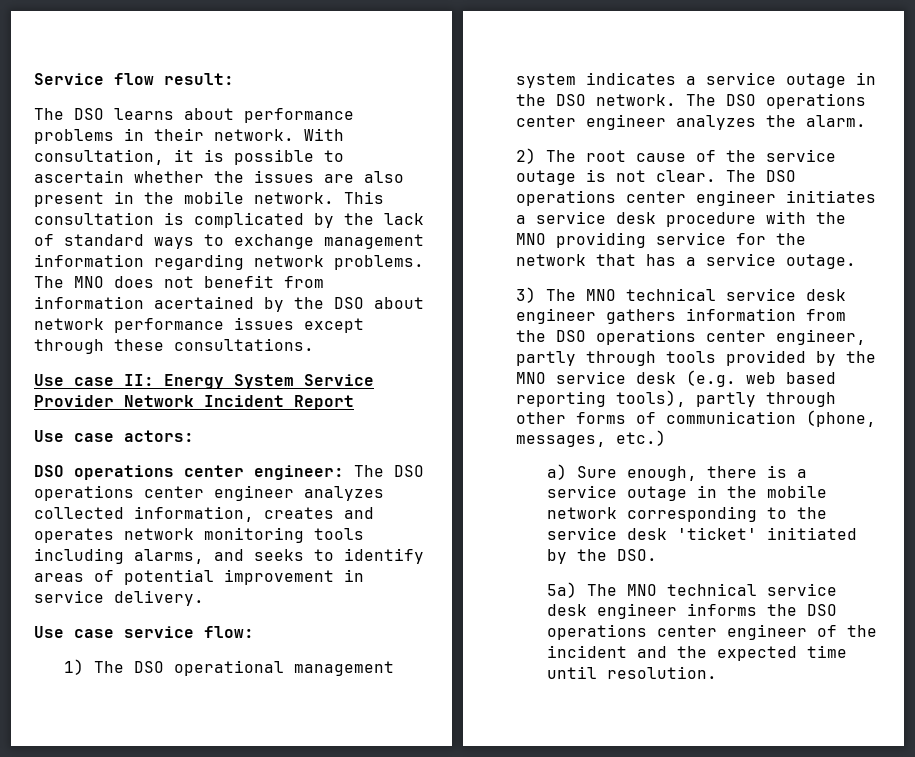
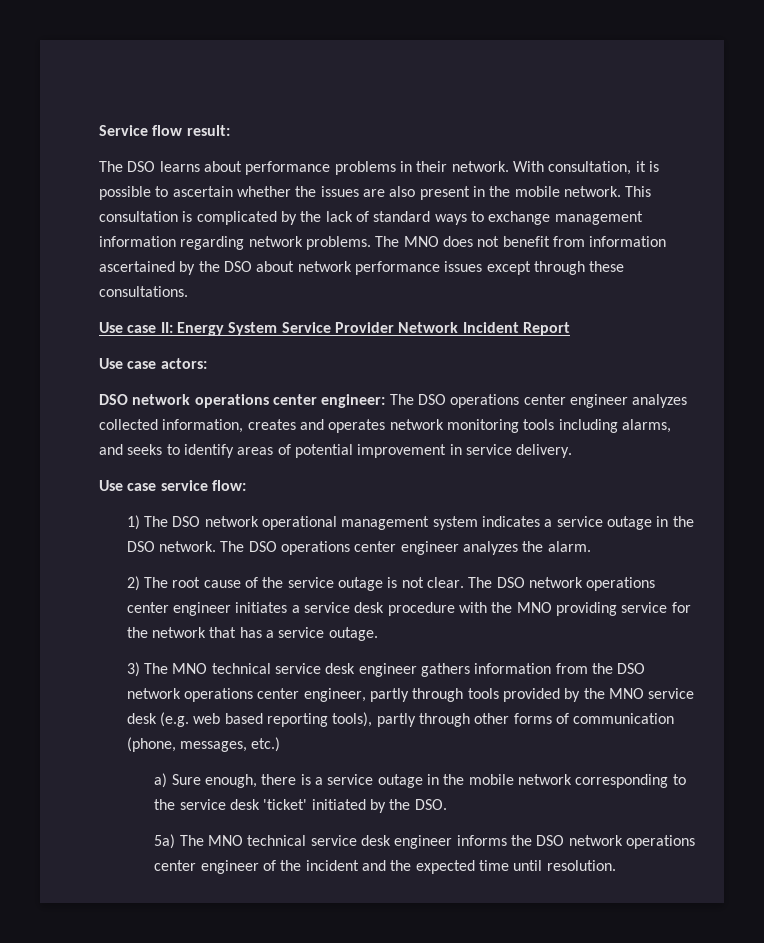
[154,296,254,309] acertained -> [99,261,175,272] ascertained
(64, 471) none -> [132,394,191,405] network
(165, 667) none -> [204,516,259,527] network
(797, 176) none -> [528,577,583,588] network
(587, 336) none -> [126,688,181,699] network
(837, 610) none -> [568,835,623,846] network

